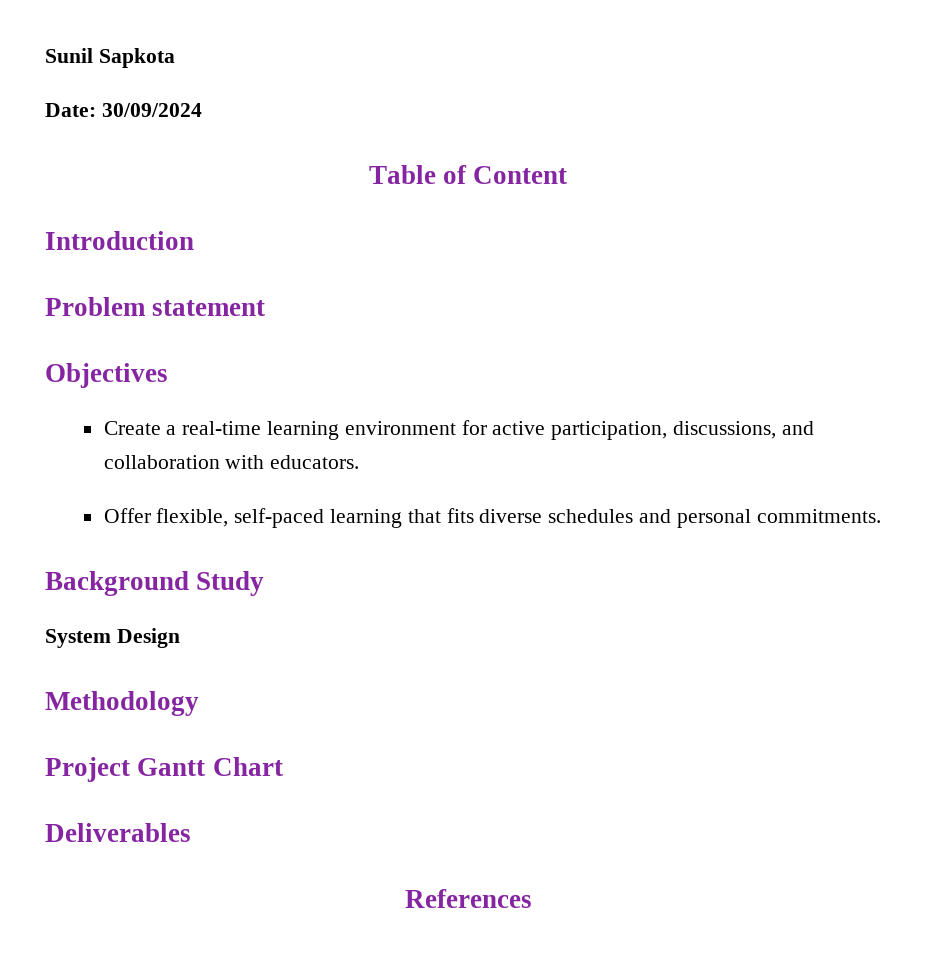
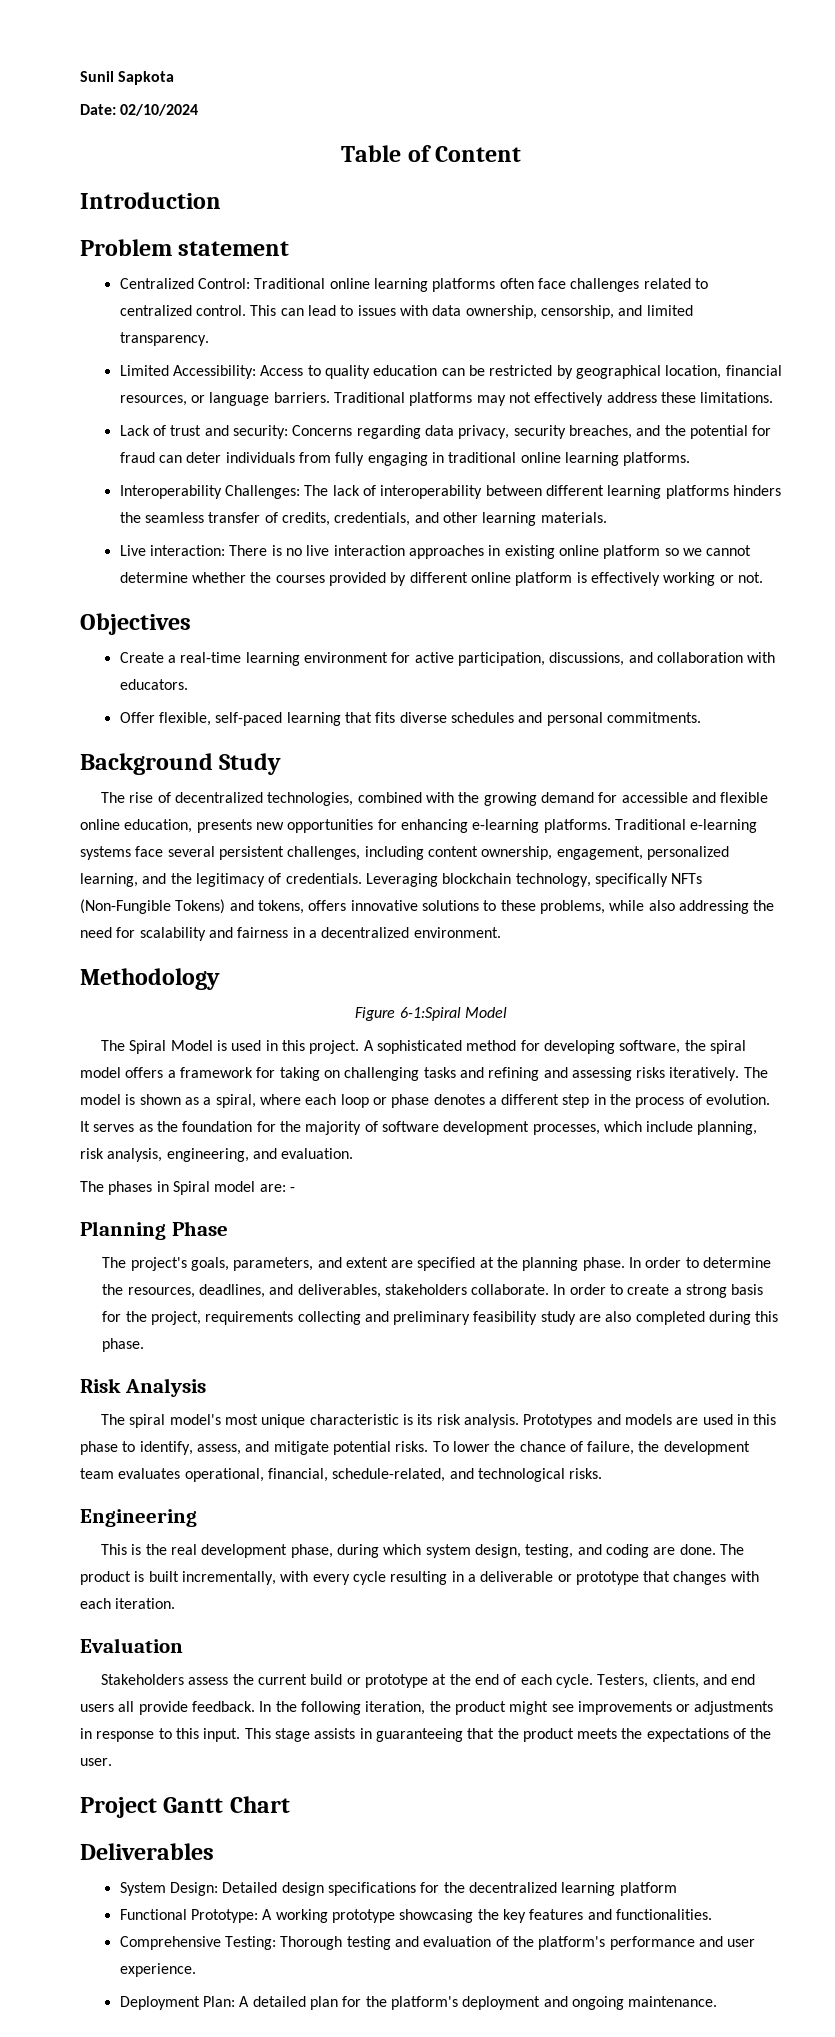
[101,103,202,117] 30/09/2024 -> [120,104,199,116] 02/10/2024
(266, 308) none -> [119,278,709,292] [119,305,693,319] [119,332,209,346] [119,365,782,379] [119,392,774,406] [119,425,772,439] [119,452,691,466] [119,485,782,499] [119,512,607,526] [119,545,752,559] [119,572,763,586] // Centralized Control: Traditional online learning platforms often face challenges related to centralized control. This can lead to issues with data ownership, censorship, and limited transparency. // Limited Accessibility: Access to quality education can be restricted by geographical location, financial resources, or language barriers. Traditional platforms may not effectively address these limitations. // Lack of trust and security: Concerns regarding data privacy, security breaches, and the potential for fraud can deter individuals from fully engaging in traditional online learning platforms. // Interoperability Challenges: The lack of interoperability between different learning platforms hinders the seamless transfer of credits, credentials, and other learning materials. // Live interaction: There is no live interaction approaches in existing online platform so we cannot determine whether the courses provided by different online platform is effectively working or not.
[45,628,180,648] [45,691,199,716] [45,757,283,782] [45,823,191,842] [404,889,532,908] System Design // Methodology // Project Gantt Chart // Deliverables // References -> [101,792,769,806] [80,819,758,833] [80,846,729,860] [80,873,703,887] [80,899,775,914] [80,927,501,941] [80,968,220,990] [355,1007,507,1021] [101,1040,746,1054] [80,1067,768,1081] [80,1094,771,1108] [80,1121,758,1135] [80,1148,354,1162] [80,1181,295,1195] [80,1221,228,1240] [102,1257,772,1271] [102,1284,764,1298] [102,1311,779,1325] [102,1338,145,1352] [80,1378,206,1397] [101,1414,777,1428] [80,1441,750,1455] [80,1468,603,1482] [80,1509,197,1527] [101,1544,744,1558] [80,1571,759,1585] [80,1598,176,1609] [80,1638,183,1653] [101,1674,756,1688] [80,1701,774,1715] [80,1728,772,1742] [80,1758,112,1766] [80,1796,290,1818] [80,1843,214,1860] [119,1882,677,1896] [119,1909,713,1923] [119,1936,756,1950] [119,1963,196,1977] [119,1996,718,2010] The rise of decentralized technologies, combined with the growing demand for accessible and flexible online education, presents new opportunities for enhancing e-learning platforms. Traditional e-learning systems face several persistent challenges, including content ownership, engagement, personalized learning, and the legitimacy of credentials. Leveraging blockchain technology, specifically NFTs (Non-Fungible Tokens) and tokens, offers innovative solutions to these problems, while also addressing the need for scalability and fairness in a decentralized environment. // Methodology // Figure 6-1:Spiral Model // The Spiral Model is used in this project. A sophisticated method for developing software, the spiral model offers a framework for taking on challenging tasks and refining and assessing risks iteratively. The model is shown as a spiral, where each loop or phase denotes a different step in the process of evolution. It serves as the foundation for the majority of software development processes, which include planning, risk analysis, engineering, and evaluation. // The phases in Spiral model are: - // Planning Phase // The project's goals, parameters, and extent are specified at the planning phase. In order to determine the resources, deadlines, and deliverables, stakeholders collaborate. In order to create a strong basis for the project, requirements collecting and preliminary feasibility study are also completed during this phase. // Risk Analysis // The spiral model's most unique characteristic is its risk analysis. Prototypes and models are used in this phase to identify, assess, and mitigate potential risks. To lower the chance of failure, the development team evaluates operational, financial, schedule-related, and technological risks. // Engineering // This is the real development phase, during which system design, testing, and coding are done. The product is built incrementally, with every cycle resulting in a deliverable or prototype that changes with each iteration. // Evaluation // Stakeholders assess the current build or prototype at the end of each cycle. Testers, clients, and end users all provide feedback. In the following iteration, the product might see improvements or adjustments in response to this input. This stage assists in guaranteeing that the product meets the expectations of the user. // Project Gantt Chart // Deliverables // System Design: Detailed design specifications for the decentralized learning platform // Functional Prototype: A working prototype showcasing the key features and functionalities. // Comprehensive Testing: Thorough testing and evaluation of the platform's performance and user experience. // Deployment Plan: A detailed plan for the platform's deployment and ongoing maintenance.

